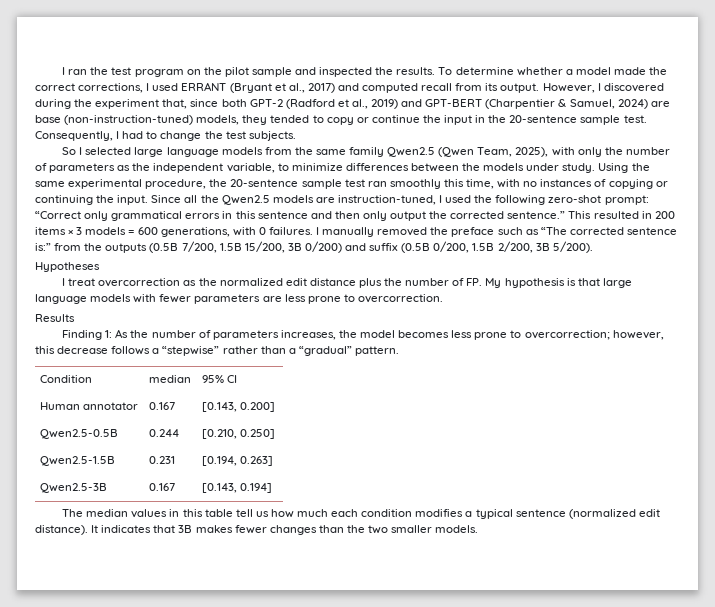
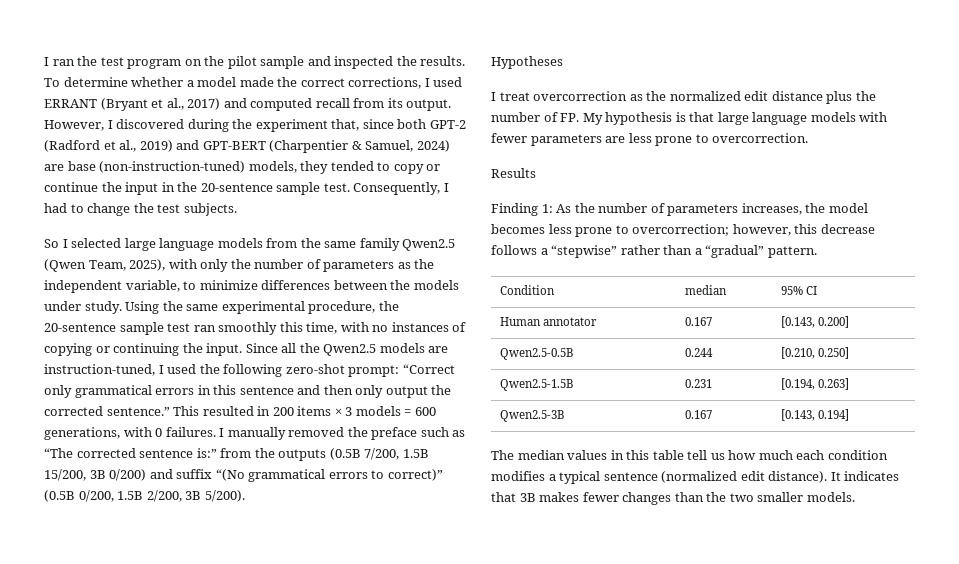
(399, 247) none -> [215,469,443,482] “(No grammatical errors to correct)”

